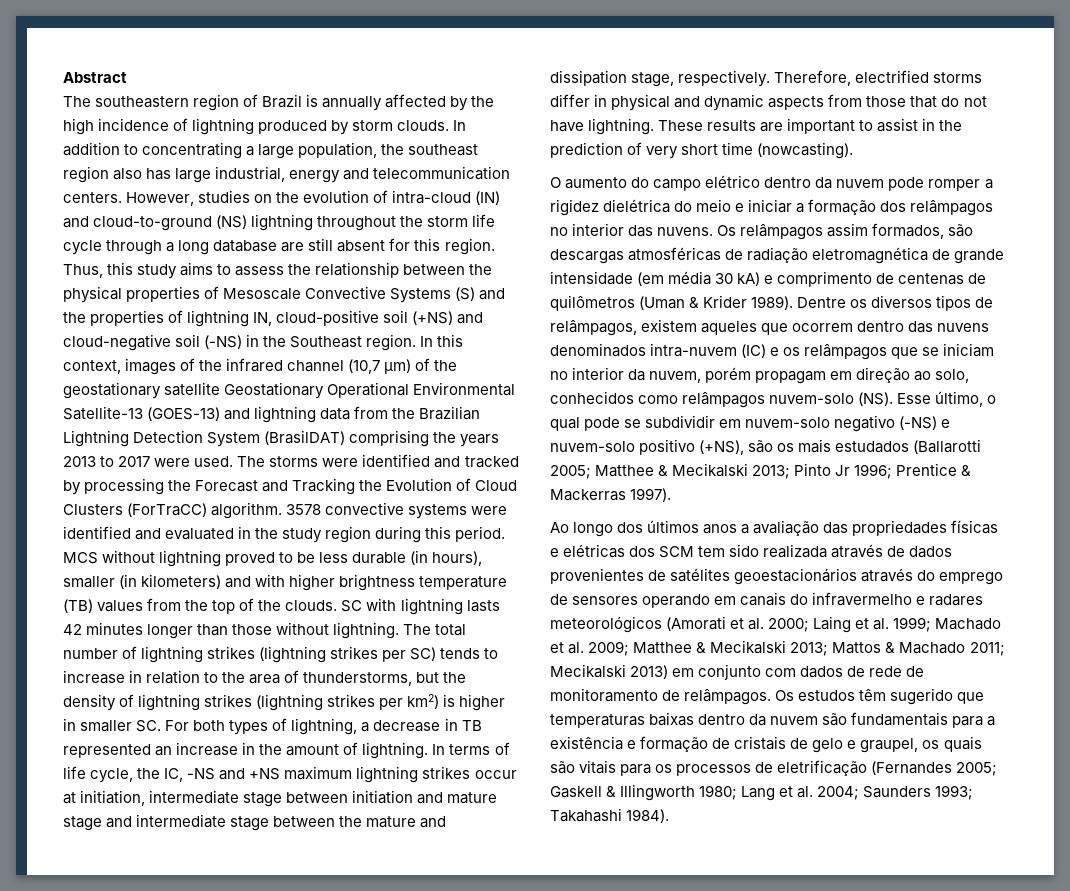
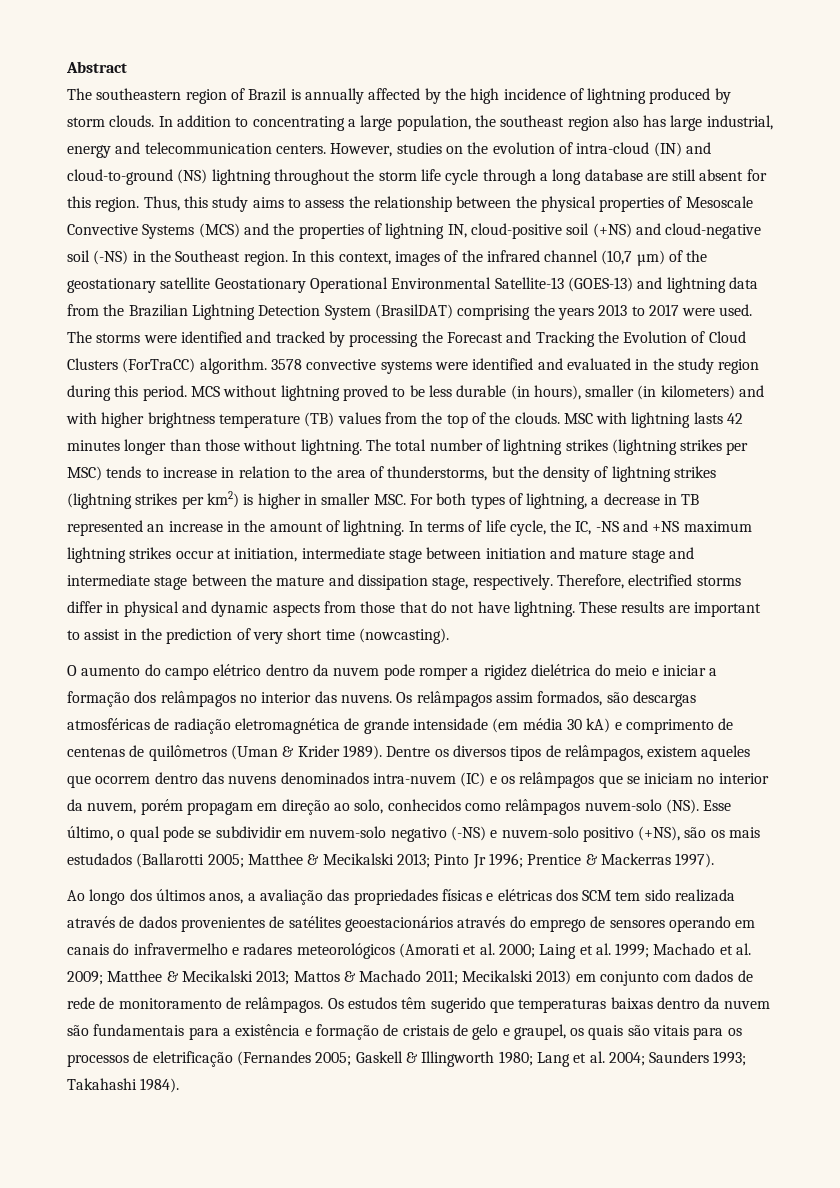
[455,287,476,301] (S) -> [198,223,240,238] (MCS)
[341,600,363,612] SC -> [563,413,593,424] MSC
[410,647,437,661] SC) -> [67,466,102,481] MSC)
[136,720,162,732] SC. -> [373,494,406,505] MSC.
[703,524,738,534] anos -> [209,893,244,904] anos,

